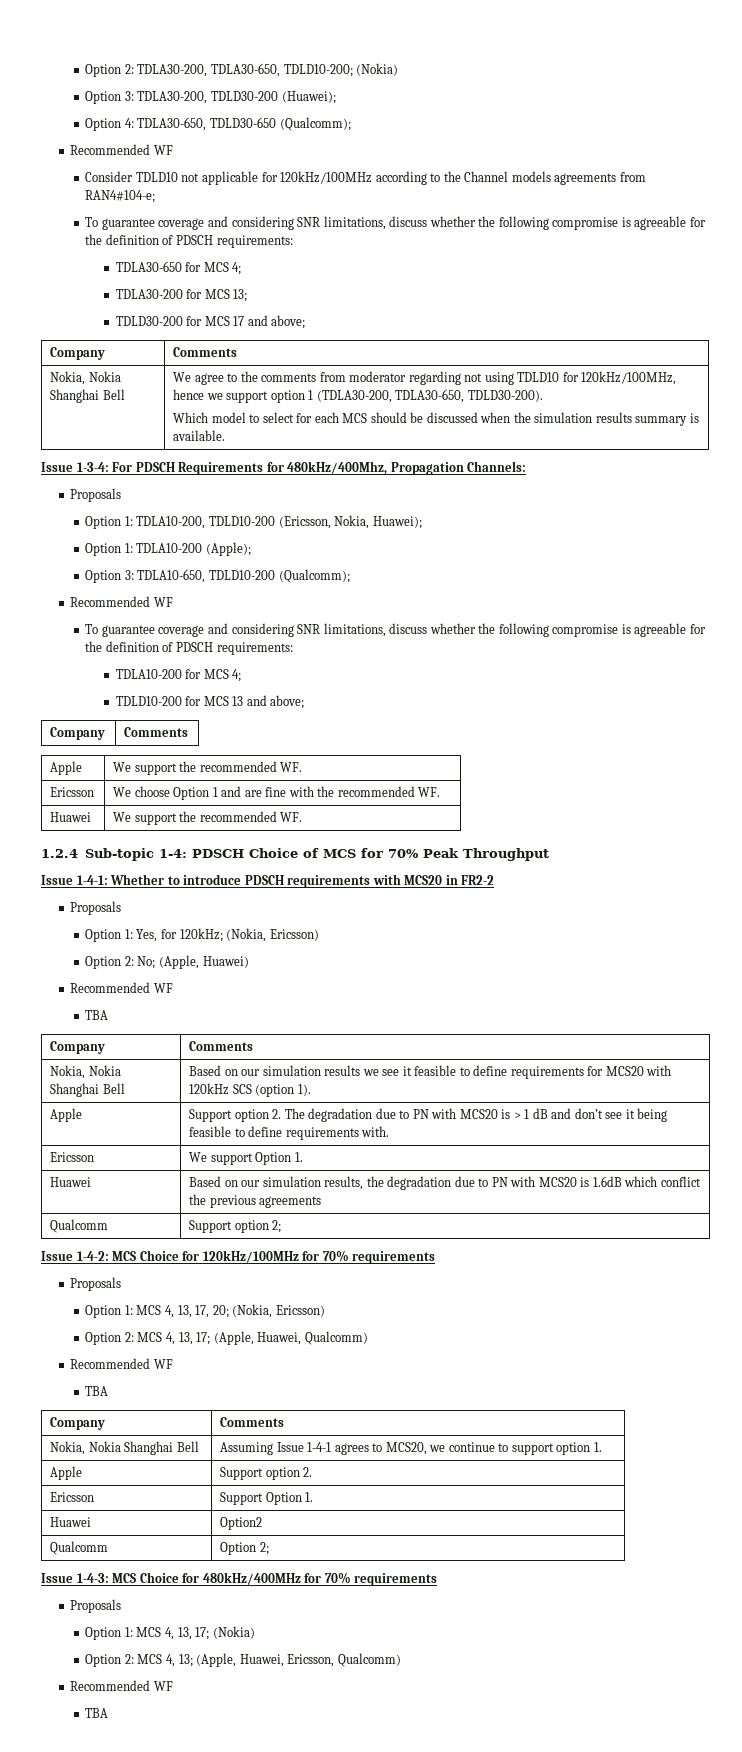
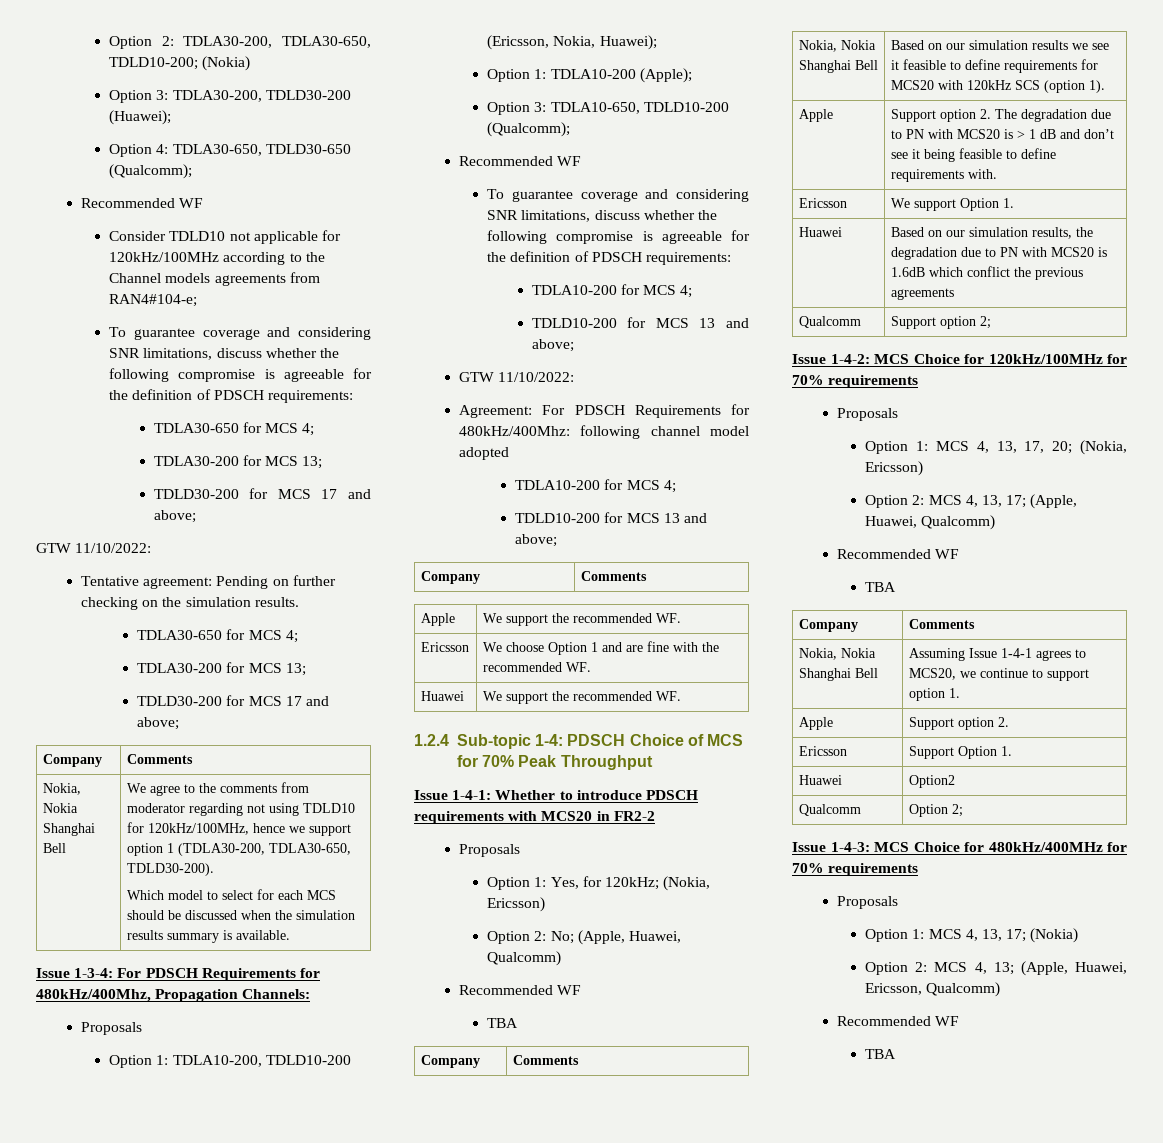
(306, 322) none -> [36,543,152,553] [81,575,336,589] [81,597,299,610] [137,629,298,643] [137,662,306,676] [137,695,329,706] [137,717,180,730] // GTW 11/10/2022: // Tentative agreement: Pending on further checking on the simulation results. // TDLA30-650 for MCS 4; // TDLA30-200 for MCS 13; // TDLD30-200 for MCS 17 and above;
(305, 702) none -> [459,372,575,382] [459,404,750,418] [459,425,749,439] [459,447,510,460] [515,479,676,493] [515,512,707,523] [515,534,558,547] // GTW 11/10/2022: // Agreement: For PDSCH Requirements for 480kHz/400Mhz: following channel model adopted // TDLA10-200 for MCS 4; // TDLD10-200 for MCS 13 and above;
[202,956,249,968] Huawei) -> [628,931,681,943] [487,951,562,966] Huawei, Qualcomm)

